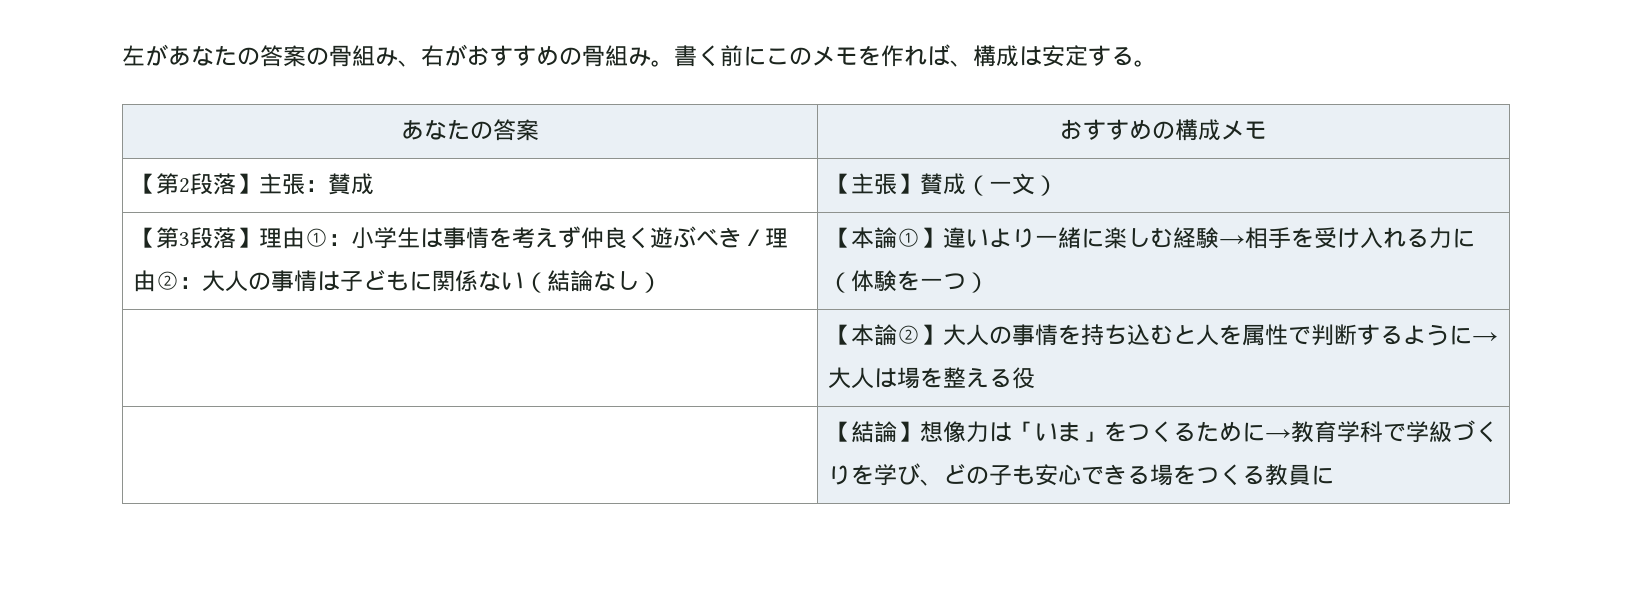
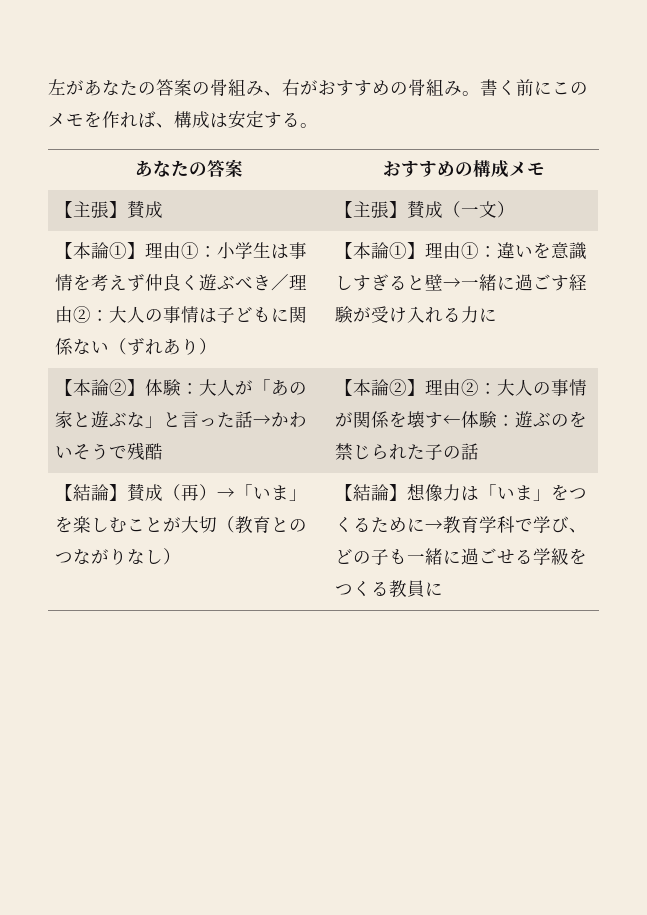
[156,173,329,195] 第2段落】主張： -> [73,201,128,219] 主張】
[156,227,237,249] 第3段落 -> [73,242,128,259] 本論①
[547,270,640,292] 結論なし -> [127,338,200,355] ずれあり
[943,227,1476,249] [828,270,990,293] [828,324,1499,346] [828,367,1036,389] 違いより一緒に楽しむ経験→相手を受け入れる力に（体験を一つ） // | 【本論②】大人の事情を持ち込むと人を属性で判断するように→大人は場を整える役 // -> [425,242,588,260] [335,274,588,291] [334,306,498,323] [55,379,308,396] [55,411,308,429] [55,443,164,460] [335,379,588,396] [335,411,588,428] [335,443,480,461] [55,483,308,502] [55,516,308,534] [55,548,182,565] 理由①：違いを意識しすぎると壁→一緒に過ごす経験が受け入れる力に // 【本論②】体験：大人が「あの家と遊ぶな」と言った話→かわいそうで残酷 | 【本論②】理由②：大人の事情が関係を壊す←体験：遊ぶのを禁じられた子の話 // 【結論】賛成（再）→「いま」を楽しむことが大切（教育とのつながりなし）
[1429,420,1499,443] [828,463,1174,486] 級づくりを学び、どの子も安心できる場 -> [551,516,588,533] [335,548,570,565] び、どの子も一緒に過ごせる学級

